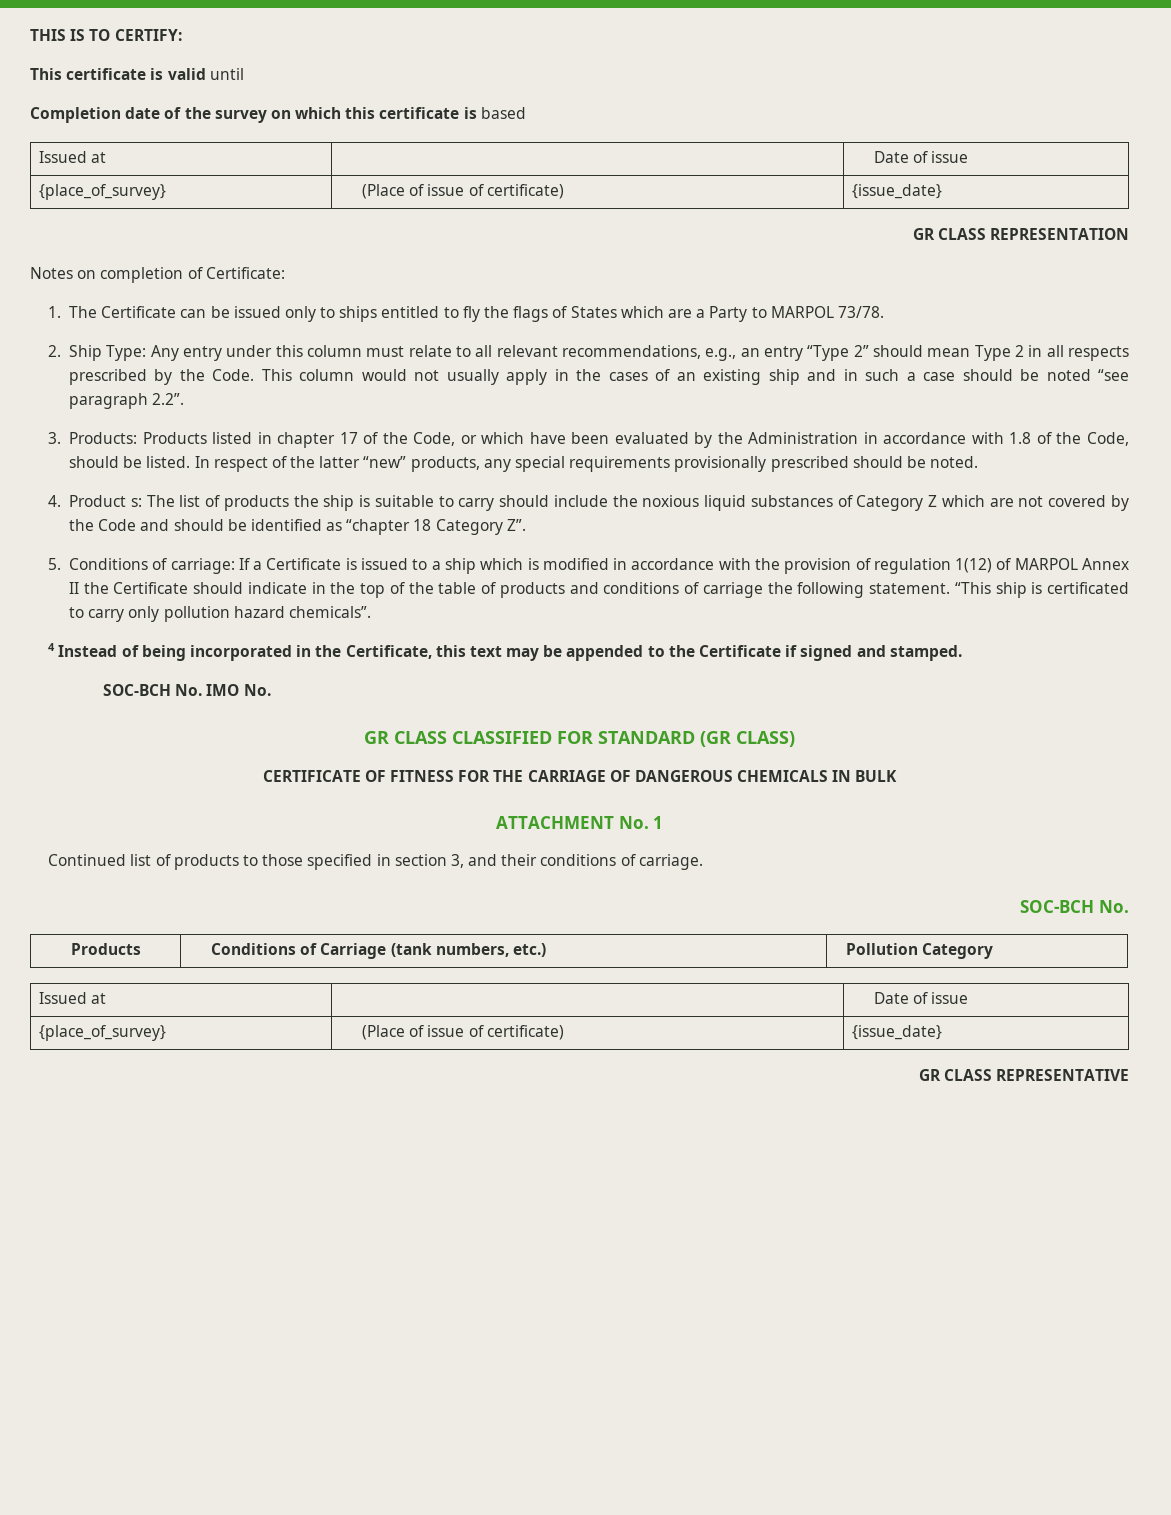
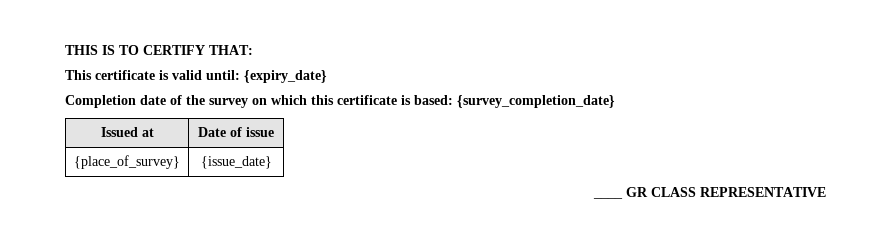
[114,29,182,41] CERTIFY: -> [143,45,253,55] CERTIFY THAT:
[209,68,244,80] until -> [206,70,327,83] until: {expiry_date}
[480,107,526,119] [39,151,107,163] [873,151,969,163] [39,184,167,200] [361,184,564,199] [852,184,943,199] [912,228,1129,240] [30,267,285,283] [48,306,884,322] [48,345,1129,361] [68,369,1130,385] [68,393,185,409] [48,432,1130,448] [68,456,979,472] [48,495,1130,511] [68,519,526,535] [48,558,1130,574] [68,582,1129,598] [68,606,371,622] [48,643,962,661] [102,684,271,696] [364,731,795,747] [262,770,898,782] [495,816,664,829] [48,854,703,870] [1020,900,1129,913] [70,943,141,955] [210,943,546,959] [845,943,994,959] [39,992,107,1004] [873,992,969,1004] [39,1025,167,1041] [361,1025,564,1040] [852,1025,943,1040] based // Issued at | | Date of issue // {place_of_survey} | (Place of issue of certificate) | {issue_date} // GR CLASS REPRESENTATION // Notes on completion of Certificate: // 1. The Certificate can be issued only to ships entitled to fly the flags of States which are a Party to MARPOL 73/78. // 2. Ship Type: Any entry under this column must relate to all relevant recommendations, e.g., an entry “Type 2” should mean Type 2 in all respects prescribed by the Code. This column would not usually apply in the cases of an existing ship and in such a case should be noted “see paragraph 2.2”. // 3. Products: Products listed in chapter 17 of the Code, or which have been evaluated by the Administration in accordance with 1.8 of the Code, should be listed. In respect of the latter “new” products, any special requirements provisionally prescribed should be noted. // 4. Product s: The list of products the ship is suitable to carry should include the noxious liquid substances of Category Z which are not covered by the Code and should be identified as “chapter 18 Category Z”. // 5. Conditions of carriage: If a Certificate is issued to a ship which is modified in accordance with the provision of regulation 1(12) of MARPOL Annex II the Certificate should indicate in the top of the table of products and conditions of carriage the following statement. “This ship is certificated to carry only pollution hazard chemicals”. // 4 Instead of being incorporated in the Certificate, this text may be appended to the Certificate if signed and stamped. // SOC-BCH No. IMO No. // GR CLASS CLASSIFIED FOR STANDARD (GR CLASS) // CERTIFICATE OF FITNESS FOR THE CARRIAGE OF DANGEROUS CHEMICALS IN BULK // ATTACHMENT No. 1 // Continued list of products to those specified in section 3, and their conditions of carriage. // SOC-BCH No. // Products | Conditions of Carriage (tank numbers, etc.) | Pollution Category // Issued at | | Date of issue // {place_of_survey} | (Place of issue of certificate) | {issue_date} // -> [414,95,615,108] [100,127,154,137] [198,127,274,137] [74,155,180,169] [200,156,272,169] [593,197,623,199] based: {survey_completion_date} // Issued at | Date of issue // {place_of_survey} | {issue_date} // ____

